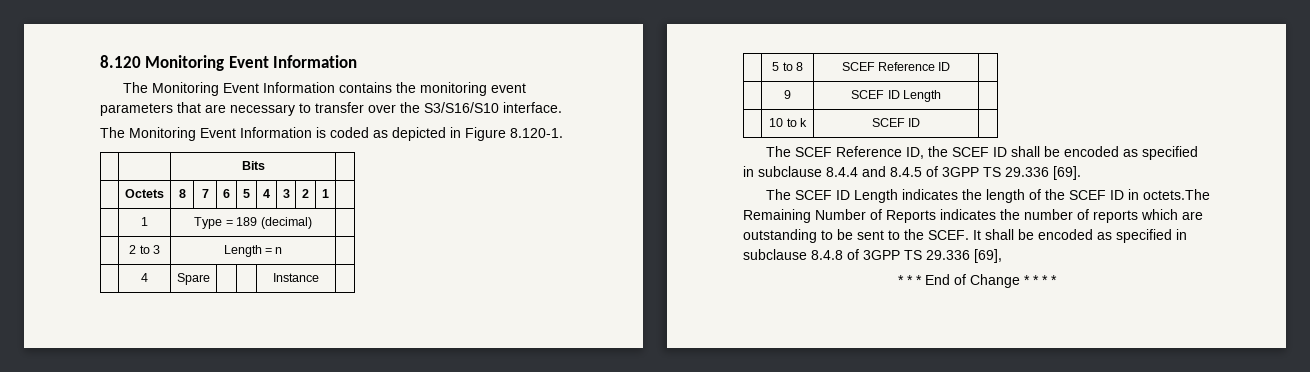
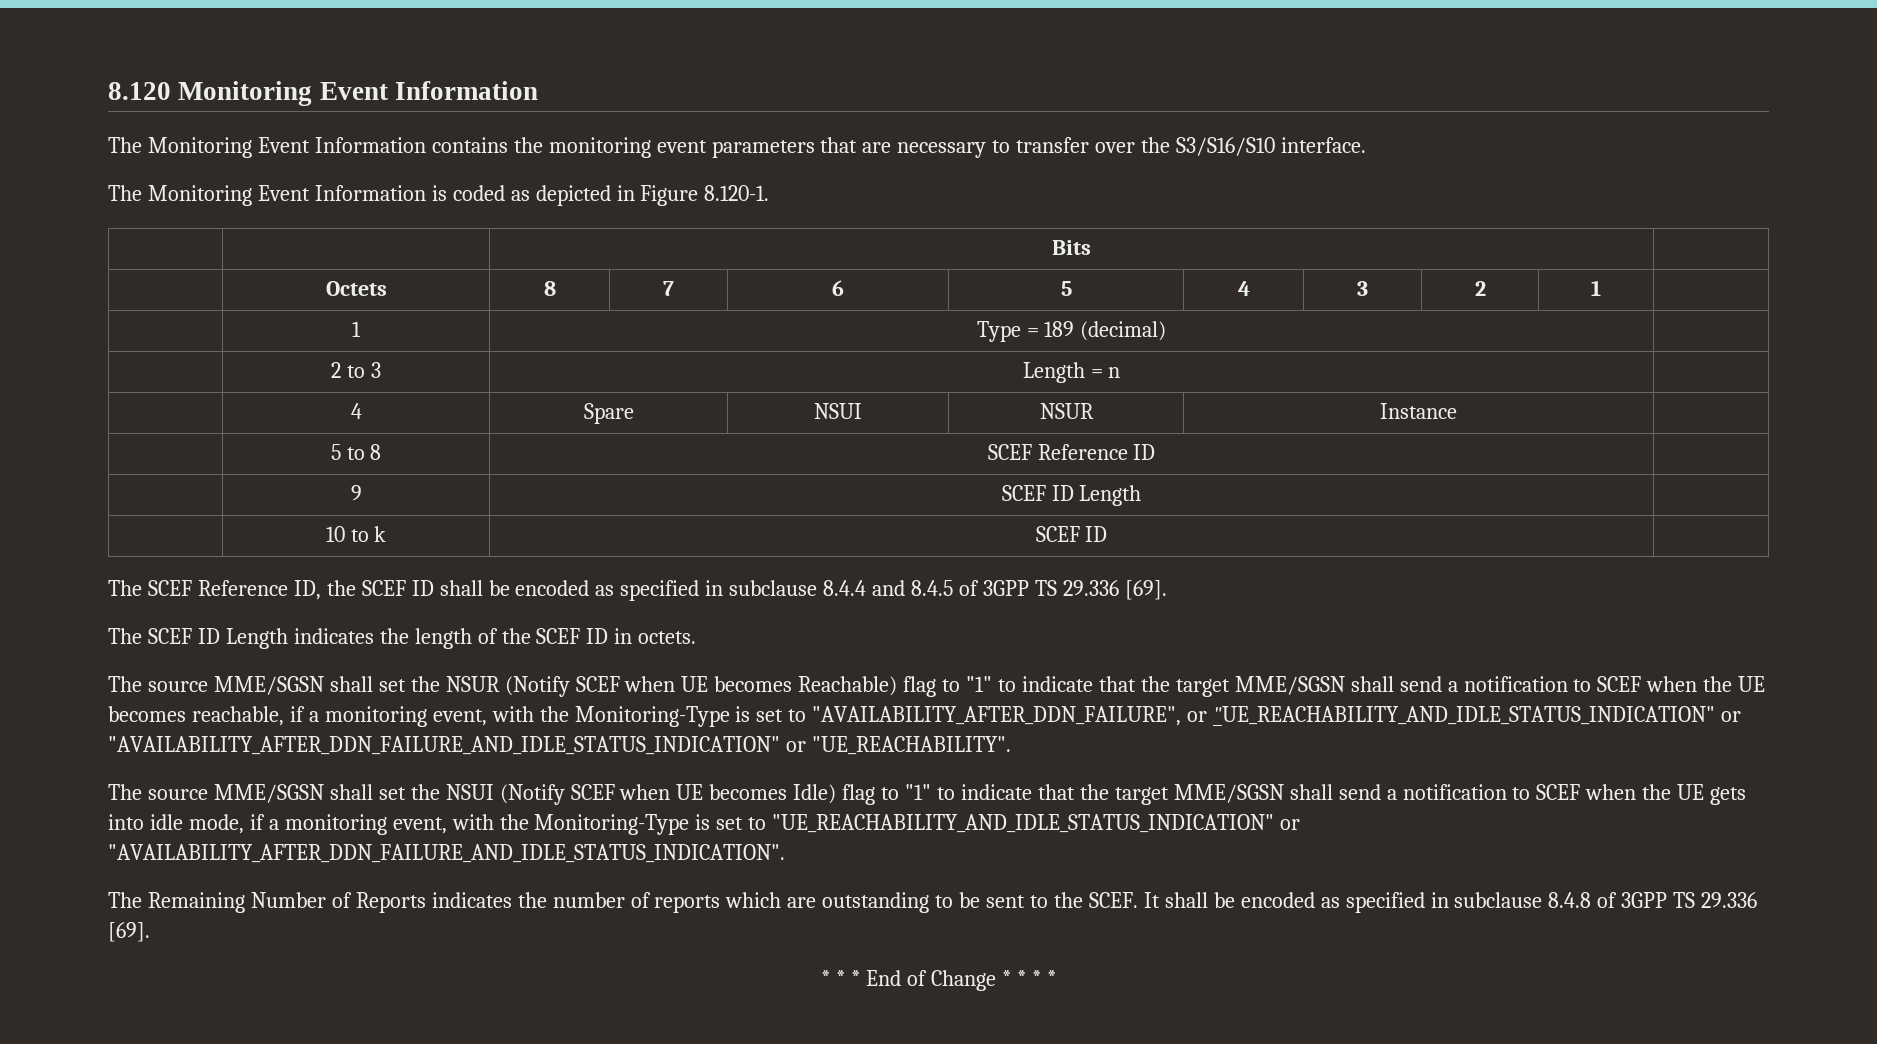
(210, 279) | -> [814,403,862,419] [1039,403,1094,419] NSUI | NSUR
[1142,189,1210,200] octets.The -> [638,631,697,644] [108,676,1766,697] [108,706,1742,727] [108,736,1011,755] [108,784,1747,805] [108,814,1301,835] [108,844,785,863] [108,892,142,908] octets. // The source MME/SGSN shall set the NSUR (Notify SCEF when UE becomes Reachable) flag to "1" to indicate that the target MME/SGSN shall send a notification to SCEF when the UE becomes reachable, if a monitoring event, with the Monitoring-Type is set to "AVAILABILITY_AFTER_DDN_FAILURE", or "UE_REACHABILITY_AND_IDLE_STATUS_INDICATION" or "AVAILABILITY_AFTER_DDN_FAILURE_AND_IDLE_STATUS_INDICATION" or "UE_REACHABILITY". // The source MME/SGSN shall set the NSUI (Notify SCEF when UE becomes Idle) flag to "1" to indicate that the target MME/SGSN shall send a notification to SCEF when the UE gets into idle mode, if a monitoring event, with the Monitoring-Type is set to "UE_REACHABILITY_AND_IDLE_STATUS_INDICATION" or "AVAILABILITY_AFTER_DDN_FAILURE_AND_IDLE_STATUS_INDICATION". // The
[974,249,1002,263] [69], -> [108,922,150,942] [69].

